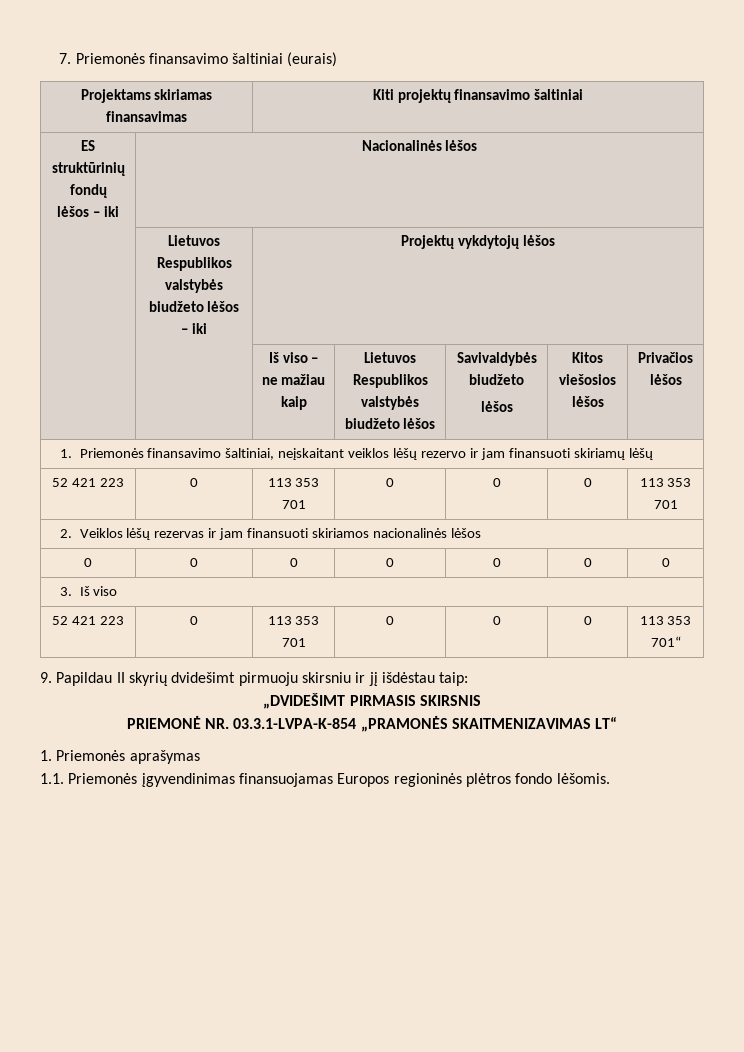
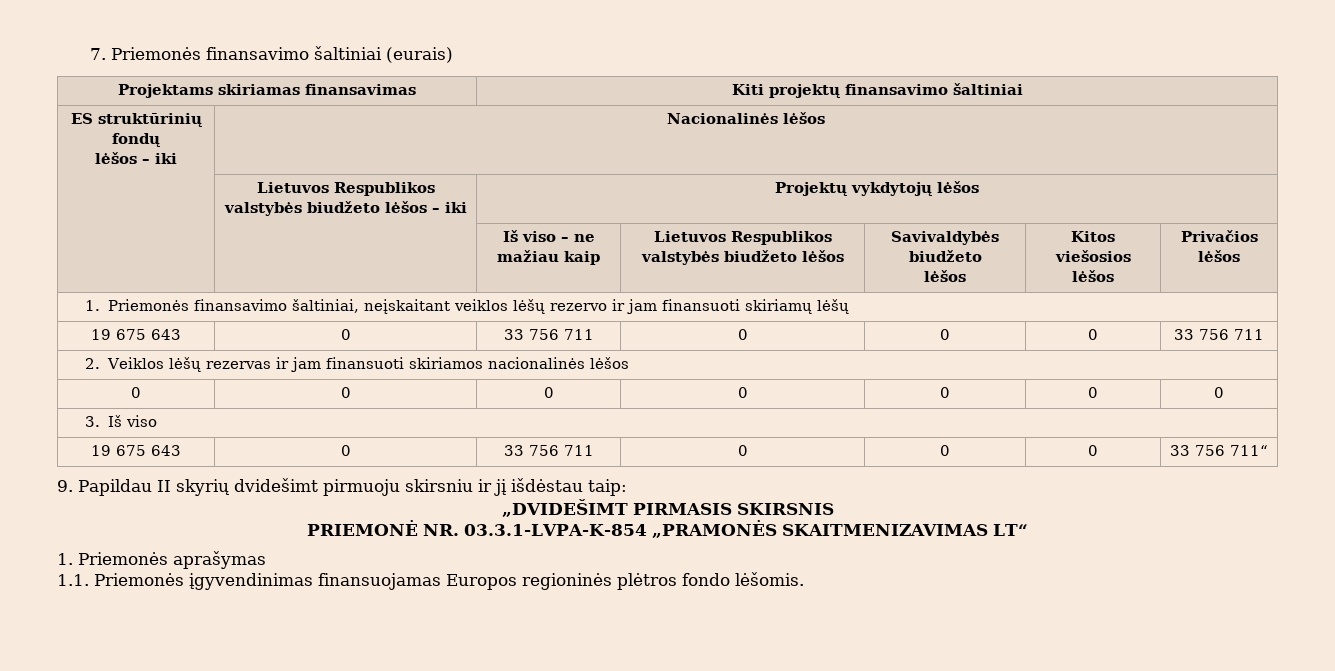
[52,478,124,487] [190,478,198,487] [267,478,320,487] [281,500,306,509] [386,478,394,487] [492,478,501,487] [583,478,592,487] [639,478,692,487] [653,500,678,509] 52 421 223 | 0 | 113 353 701 | 0 | 0 | 0 | 113 353 701 -> [91,329,181,340] [340,329,351,340] [503,329,594,340] [737,329,748,340] [940,329,950,340] [1088,329,1098,340] [1174,329,1264,340] 19 675 643 | 0 | 33 756 711 | 0 | 0 | 0 | 33 756 711
[52,616,124,625] [190,616,198,625] [267,616,320,625] [281,638,306,647] [386,616,394,625] [492,616,501,625] [583,616,592,625] [639,616,692,625] [650,636,681,647] 52 421 223 | 0 | 113 353 701 | 0 | 0 | 0 | 113 353 701“ -> [91,445,181,456] [340,445,351,456] [503,445,594,456] [737,445,748,456] [940,445,950,456] [1088,445,1098,456] [1170,445,1268,456] 19 675 643 | 0 | 33 756 711 | 0 | 0 | 0 | 33 756 711“

